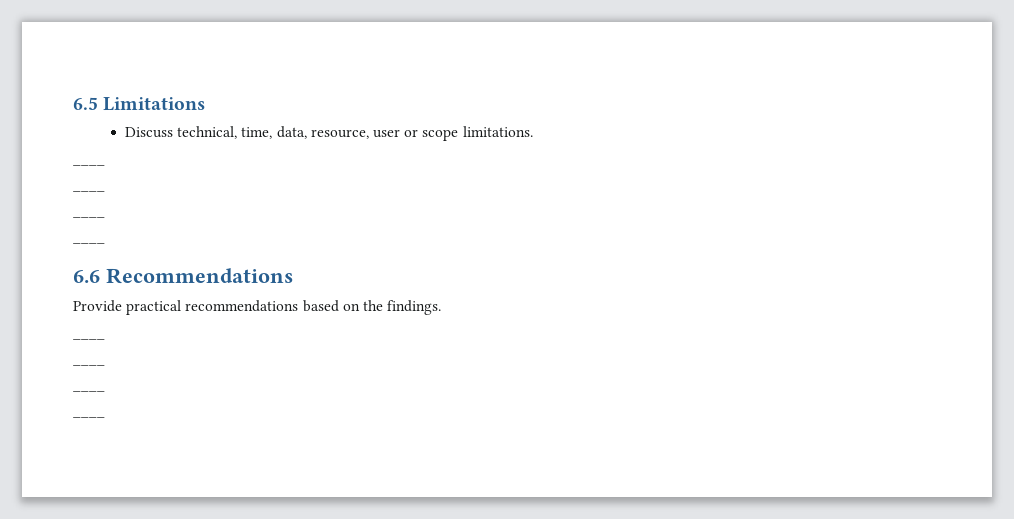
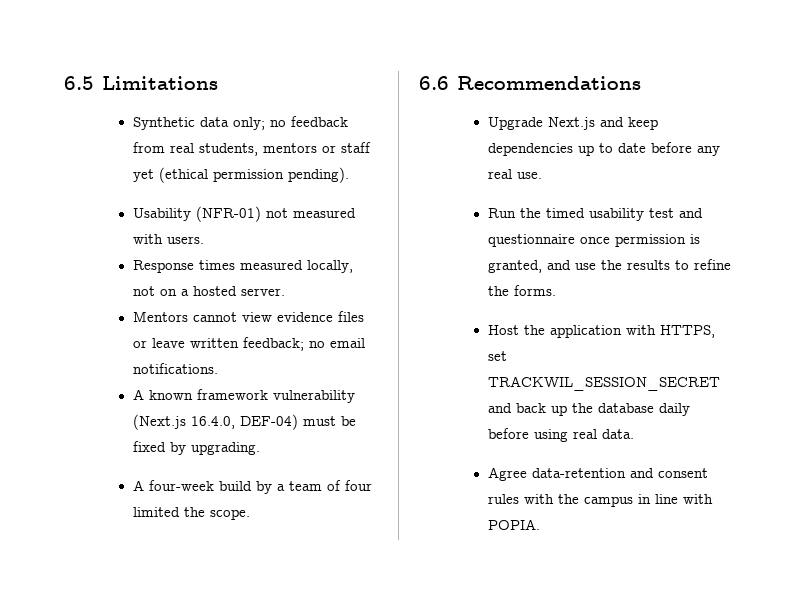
[125,126,533,141] [73,163,105,166] [73,189,105,192] [73,215,105,218] [73,241,105,244] [73,268,293,284] [73,300,442,315] [73,337,105,340] [73,363,105,366] [73,389,105,392] [73,415,105,418] Discuss technical, time, data, resource, user or scope limitations. // ____ // ____ // ____ // ____ // 6.6 Recommendations // Provide practical recommendations based on the findings. // ____ // ____ // ____ // ____ -> [132,116,348,130] [132,142,371,156] [132,167,349,183] [132,206,356,222] [132,234,204,244] [132,260,353,273] [132,286,285,296] [132,311,364,322] [132,337,365,351] [132,363,218,374] [132,389,355,403] [132,414,356,430] [132,441,260,455] [132,480,372,494] [132,507,250,520] [419,76,641,90] [487,117,658,130] [487,142,720,156] [487,169,542,179] [487,208,703,221] [487,234,700,247] [487,259,731,273] [487,285,556,296] [487,325,715,338] [487,351,507,361] [487,376,720,391] [487,403,690,416] [487,428,634,442] [487,467,708,481] [487,494,713,507] [487,519,540,530] Synthetic data only; no feedback from real students, mentors or staff yet (ethical permission pending). // Usability (NFR-01) not measured with users. // Response times measured locally, not on a hosted server. // Mentors cannot view evidence files or leave written feedback; no email notifications. // A known framework vulnerability (Next.js 16.4.0, DEF-04) must be fixed by upgrading. // A four-week build by a team of four limited the scope. // 6.6 Recommendations // Upgrade Next.js and keep dependencies up to date before any real use. // Run the timed usability test and questionnaire once permission is granted, and use the results to refine the forms. // Host the application with HTTPS, set TRACKWIL_SESSION_SECRET and back up the database daily before using real data. // Agree data-retention and consent rules with the campus in line with POPIA.

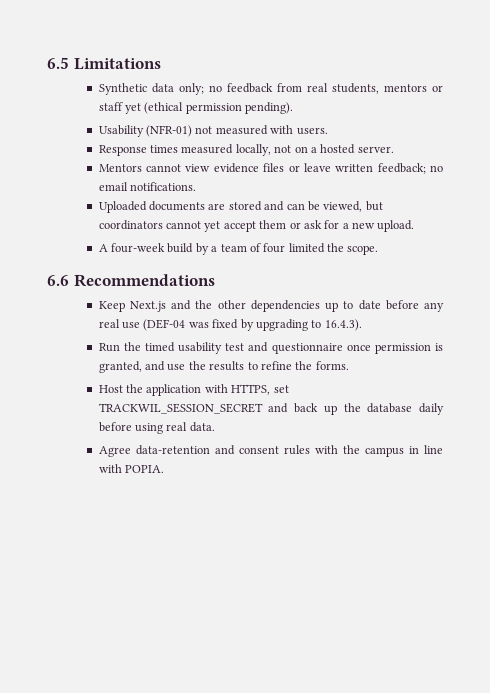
[132,389,355,403] [132,414,356,430] [132,441,260,455] A known framework vulnerability (Next.js 16.4.0, DEF-04) must be fixed by upgrading. -> [98,201,383,213] [98,220,415,232] Uploaded documents are stored and can be viewed, but coordinators cannot yet accept them or ask for a new upload.
[487,117,543,130] Upgrade -> [98,301,125,312] Keep
[627,117,658,130] keep -> [195,300,246,309] the other
[516,172,542,179] use. -> [122,319,362,331] use (DEF-04 was fixed by upgrading to 16.4.3).

